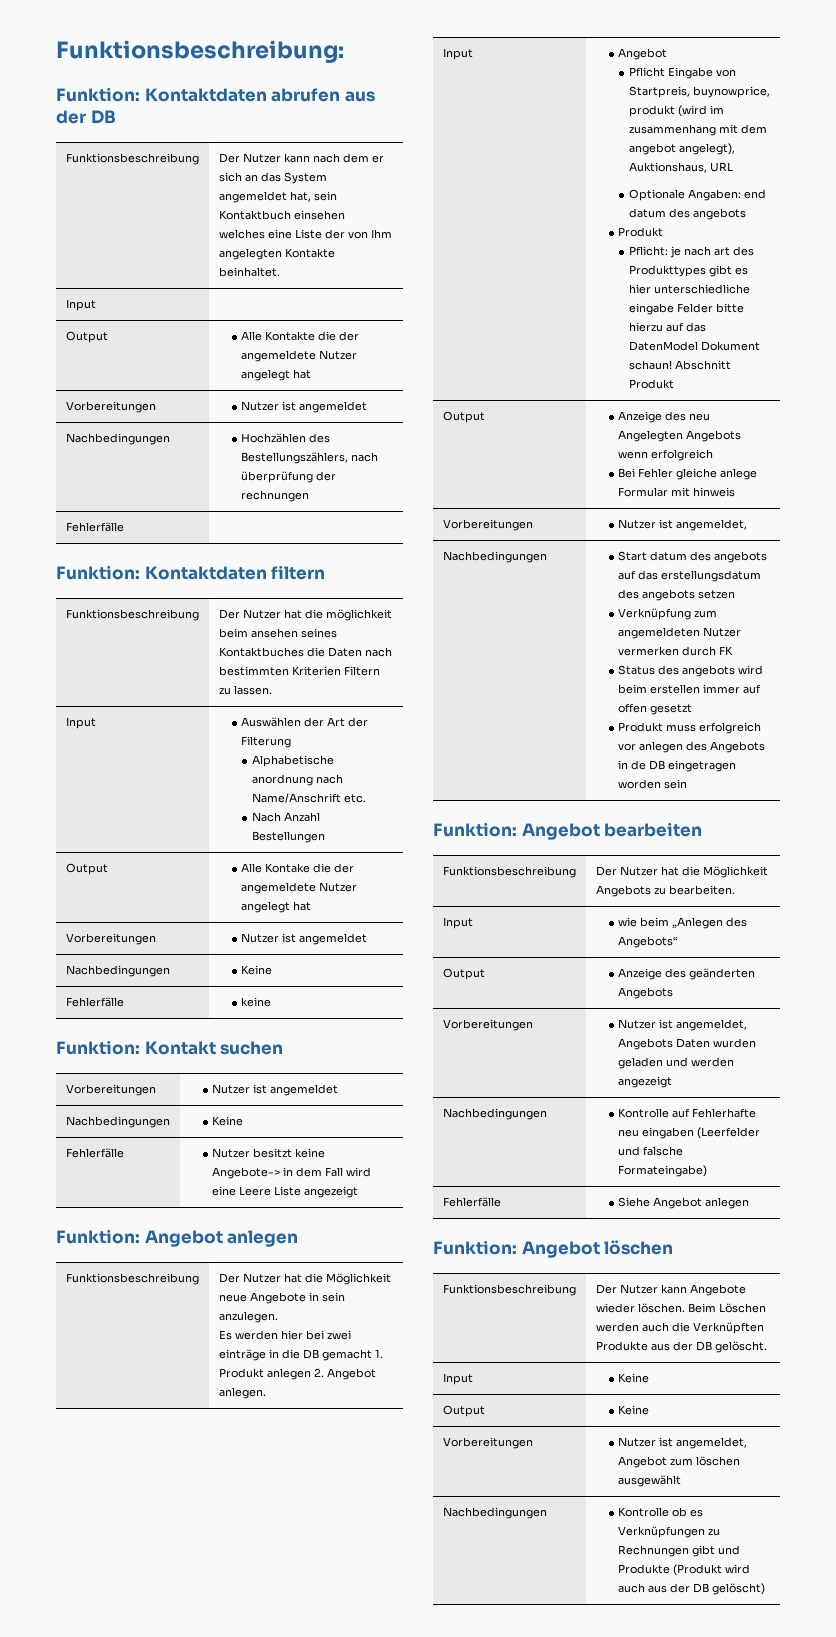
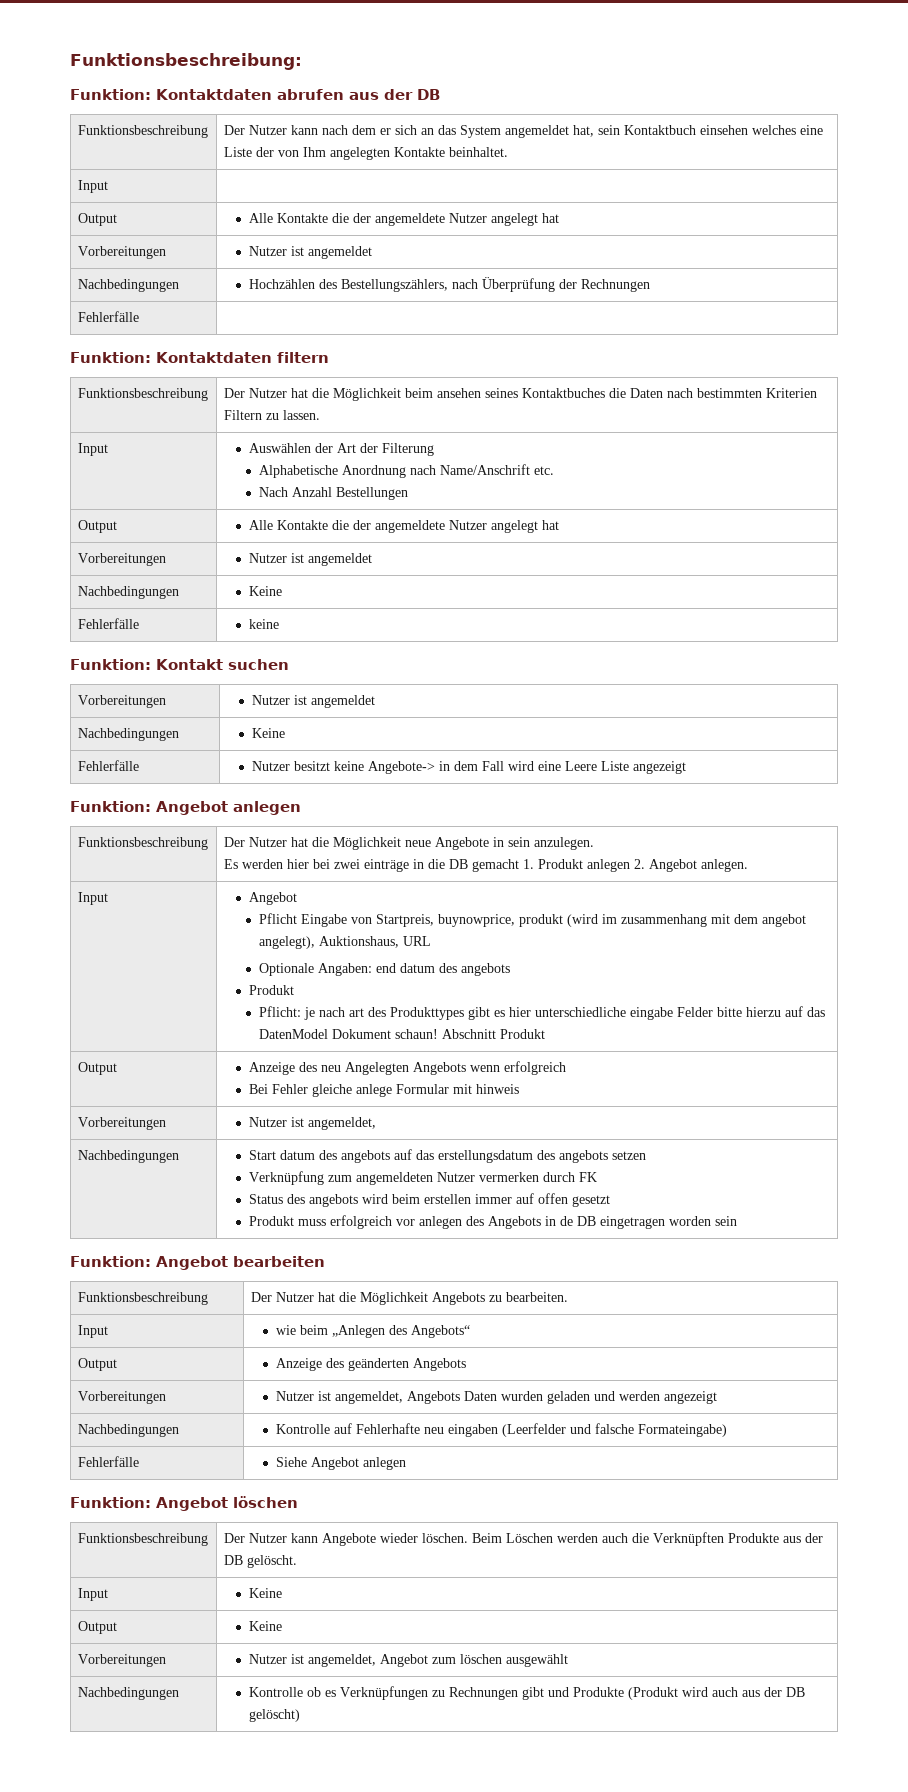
[241,471,337,483] [241,490,310,502] überprüfung der rechnungen -> [481,277,650,292] Überprüfung der Rechnungen
[325,609,392,621] möglichkeit -> [332,388,401,401] Möglichkeit
[252,774,314,786] anordnung -> [341,465,406,478] Anordnung
[265,863,311,873] Kontake -> [276,520,328,530] Kontakte

